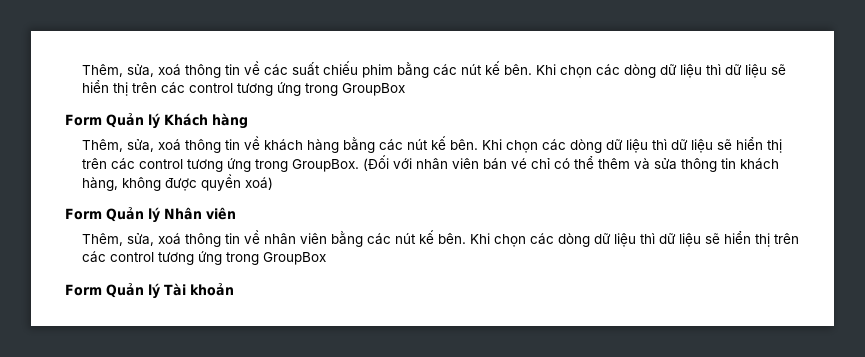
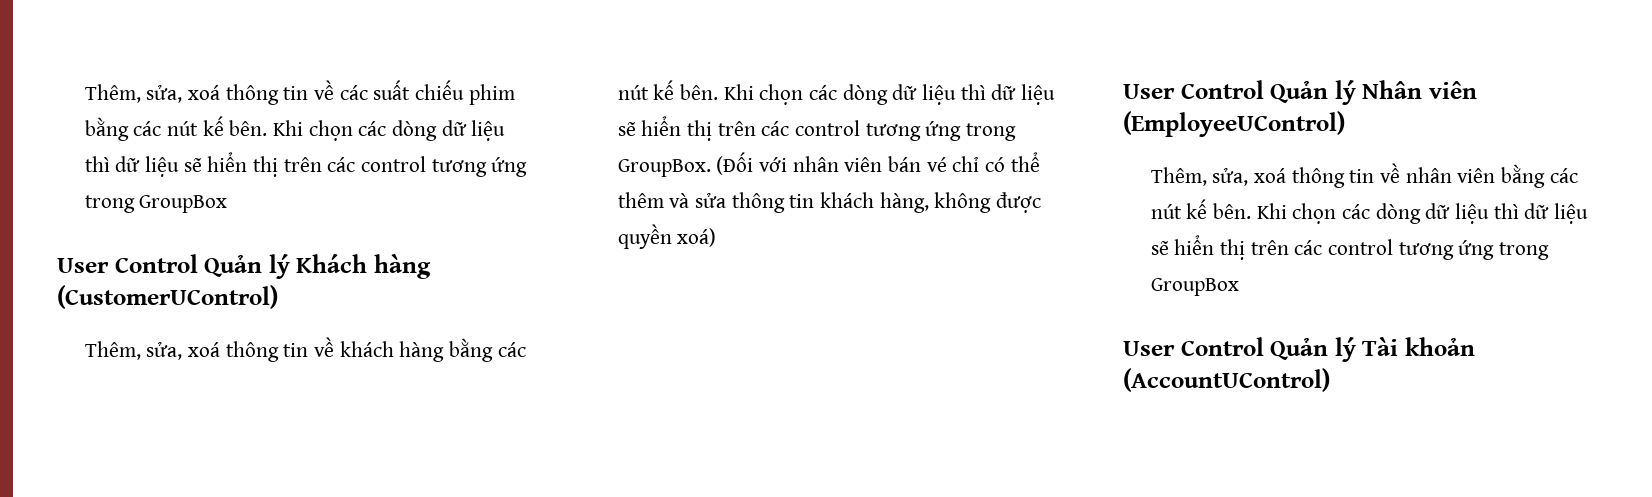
[65,114,102,126] Form -> [57,254,198,273] User Control
(248, 121) none -> [57,285,278,309] (CustomerUControl)
[65,208,102,220] Form -> [1123,80,1264,99] User Control
(236, 213) none -> [1123,111,1345,137] (EmployeeUControl)
[65,284,102,296] Form -> [1123,337,1264,356] User Control
(234, 289) none -> [1123,368,1330,392] (AccountUControl)

